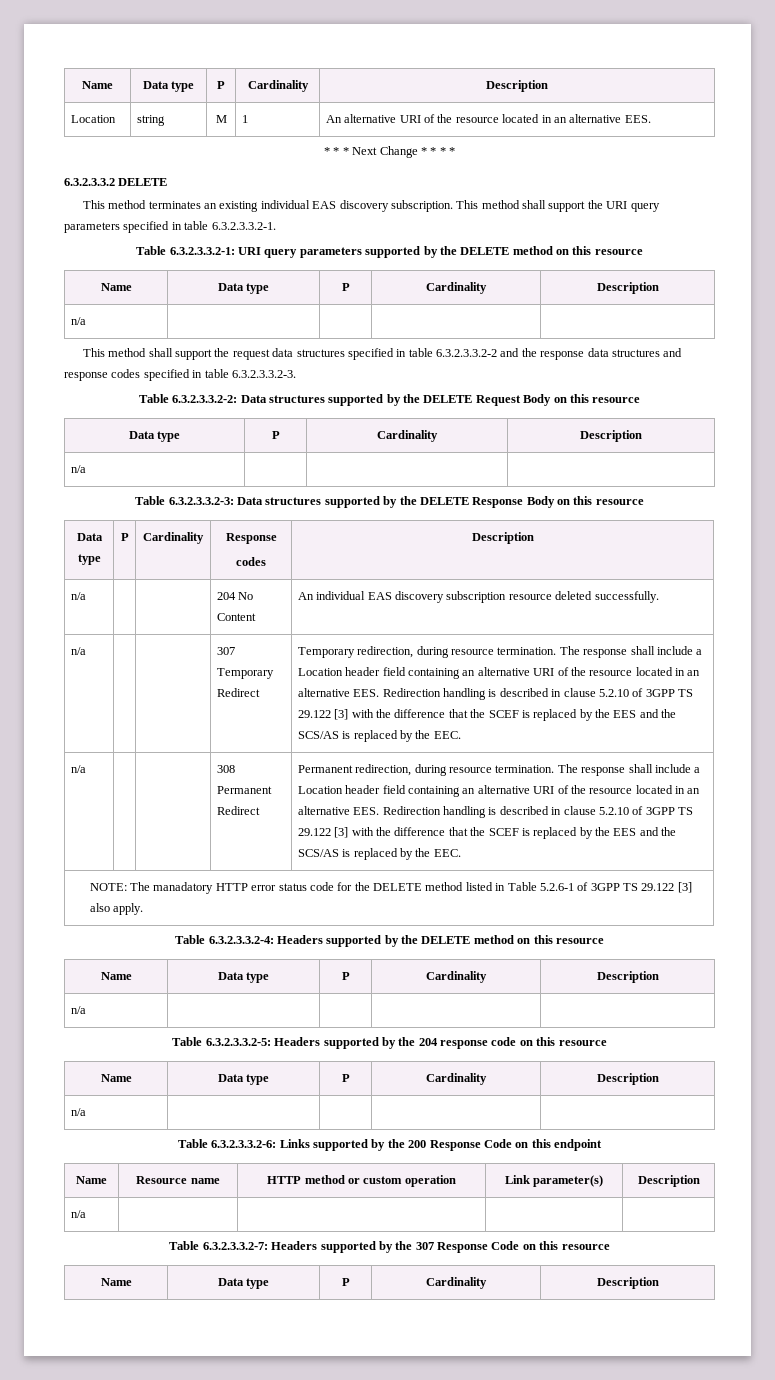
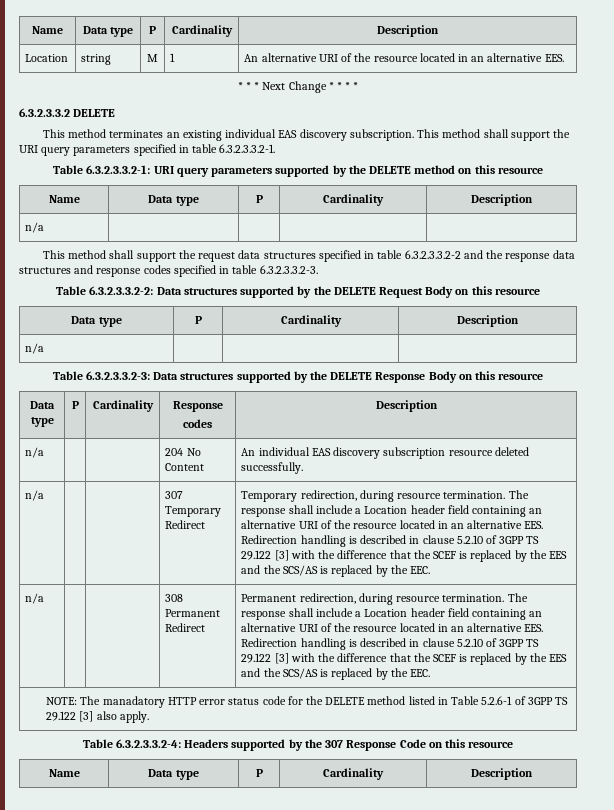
[421,935,604,944] [100,972,132,980] [217,972,270,983] [341,972,350,980] [426,971,487,983] [596,971,659,983] [70,1006,86,1014] [172,1037,607,1049] [100,1074,132,1082] [217,1074,270,1085] [341,1074,350,1082] [426,1073,487,1085] [596,1073,659,1085] [70,1108,86,1116] [177,1139,603,1151] [76,1176,107,1184] [136,1176,220,1184] [267,1175,456,1187] [504,1175,604,1187] [637,1175,700,1187] [70,1210,86,1218] [169,1241,413,1253] DELETE method on this resource // Name | Data type | P | Cardinality | Description // n/a | | | | // Table 6.3.2.3.3.2-5: Headers supported by the 204 response code on this resource // Name | Data type | P | Cardinality | Description // n/a | | | | // Table 6.3.2.3.3.2-6: Links supported by the 200 Response Code on this endpoint // Name | Resource name | HTTP method or custom operation | Link parameter(s) | Description // n/a | | | | // Table 6.3.2.3.3.2-7: Headers supported by the -> (322, 743) none

